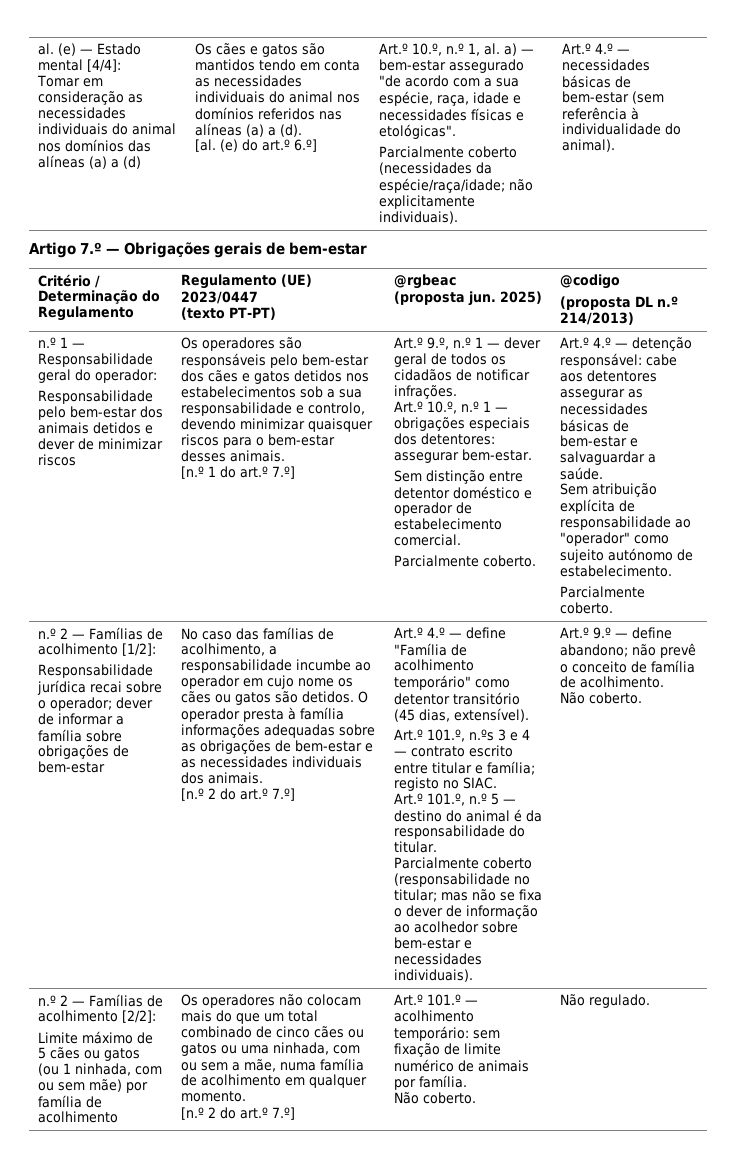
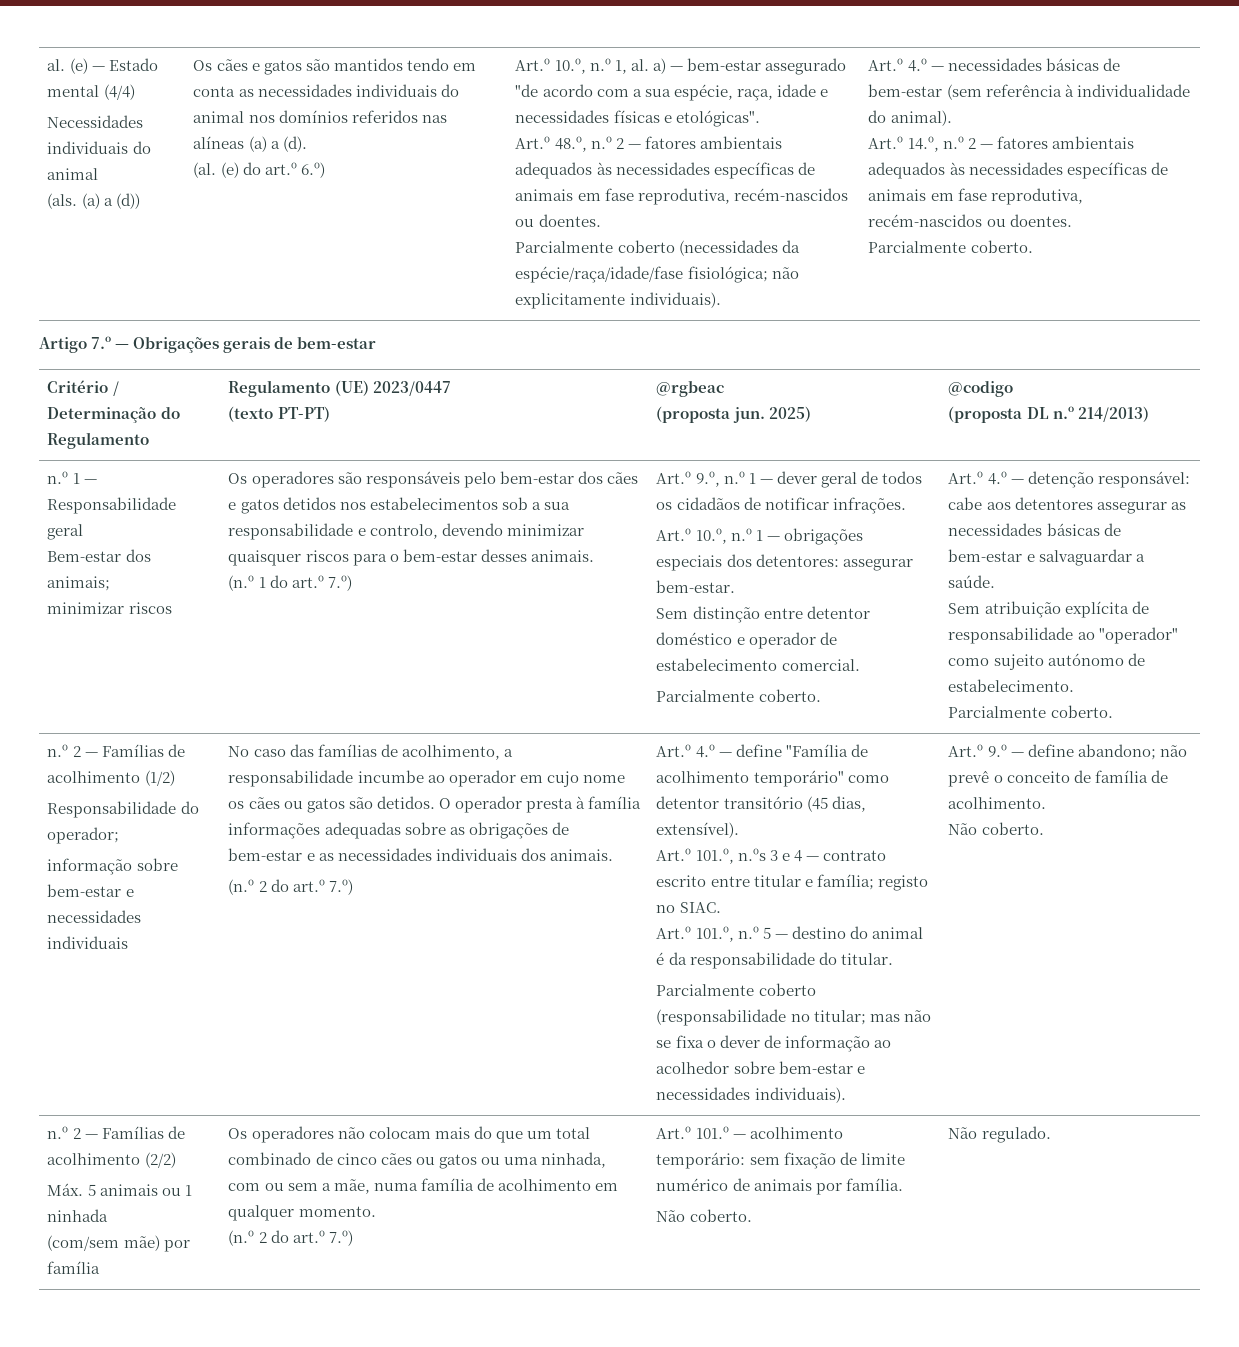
[86,59,121,72] [36,75,103,87] [37,91,143,105] [37,107,126,119] [37,123,176,135] [37,139,151,152] [37,155,141,169] [4/4]: // Tomar em consideração as necessidades individuais do animal nos domínios das alíneas (a) a (d) -> [103,84,135,100] [47,115,144,128] [47,141,151,154] [47,168,99,180] [47,193,140,209] (4/4) // Necessidades individuais do animal // (als. (a) a (d))
[194,139,216,152] [al. -> [193,162,217,178] (al.
[293,139,317,152] 6.º] -> [300,162,325,178] 6.º)
(456, 131) none -> [515,136,782,152] [515,162,815,179] [515,188,848,205] [515,214,601,227] // Art.º 48.º, n.º 2 — fatores ambientais adequados às necessidades específicas de animais em fase reprodutiva, recém-nascidos ou doentes.
[378,178,505,193] espécie/raça/idade; -> [515,266,768,283] espécie/raça/idade/fase fisiológica;
(615, 145) none -> [868,136,1134,152] [868,162,1168,179] [868,188,1083,205] [868,214,1072,227] [868,240,1033,253] // Art.º 14.º, n.º 2 — fatores ambientais adequados às necessidades específicas de animais em fase reprodutiva, recém-nascidos ou doentes. // Parcialmente coberto.
[74,369,157,383] [37,390,153,404] [37,406,163,420] [37,422,153,434] [37,438,94,450] do operador: // Responsabilidade pelo bem-estar dos animais detidos e dever de -> [47,549,151,562] [47,576,111,591] // Bem-estar dos animais; //
[180,466,204,479] [n.º -> [228,575,255,591] (n.º
[271,466,295,479] 7.º] -> [327,575,352,591] 7.º)
[121,643,156,656] [37,664,153,678] [36,680,162,695] [37,697,153,711] [37,713,124,725] [37,729,122,742] [37,745,129,759] [37,761,105,773] [1/2]: // Responsabilidade jurídica recai sobre o operador; dever de informar a família sobre obrigações de bem-estar -> [144,770,175,786] [47,801,199,818] [47,827,120,844] [47,858,178,875] [47,884,134,897] [47,910,142,923] [47,936,129,949] (1/2) // Responsabilidade do operador; // informação sobre bem-estar e necessidades individuais
[180,788,295,801] [n.º 2 do art.º 7.º] -> [228,879,353,895] (n.º 2 do art.º 7.º)
[121,1010,156,1023] [37,1031,153,1044] [37,1047,140,1061] [37,1063,162,1076] [37,1082,85,1091] [2/2]: // Limite máximo de 5 cães ou gatos (ou 1 ninhada, com ou sem -> [144,1152,176,1168] [47,1183,192,1196] [47,1209,109,1222] [47,1235,120,1251] (2/2) // Máx. 5 animais ou 1 ninhada // (com/sem
[85,1096,102,1108] [37,1111,118,1123] de acolhimento -> (101, 1267) none
[180,1107,295,1120] [n.º 2 do art.º 7.º] -> [228,1230,353,1246] (n.º 2 do art.º 7.º)

